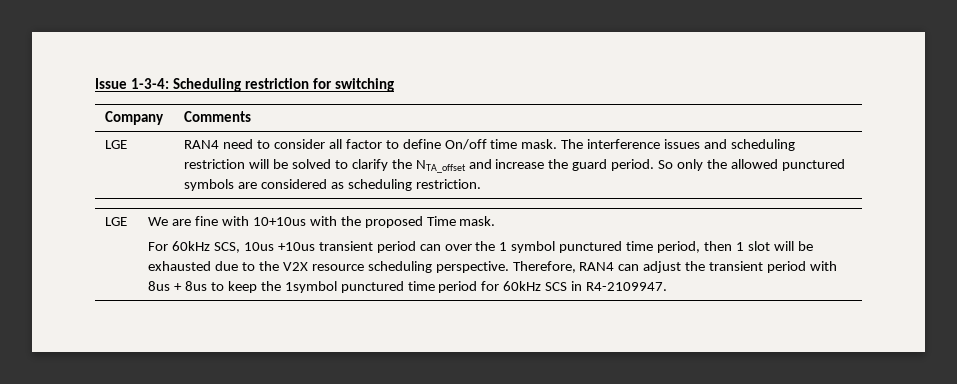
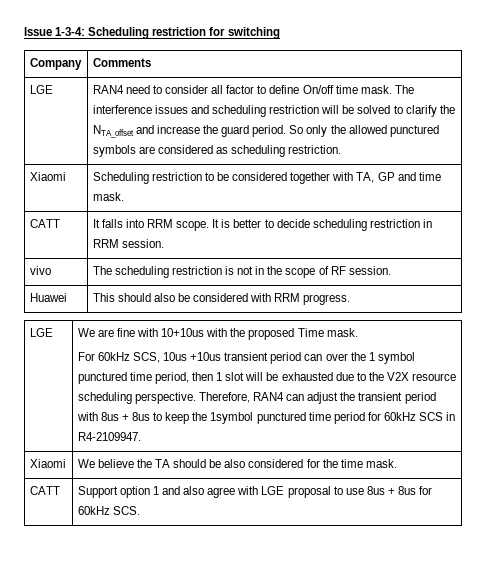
(481, 184) none -> [29,172,66,181] [92,172,441,184] [92,192,124,201] [29,219,60,228] [92,219,432,231] [92,239,164,248] [29,266,51,275] [92,266,391,278] [29,293,67,302] [92,293,351,305] // Xiaomi | Scheduling restriction to be considered together with TA, GP and time mask. // CATT | It falls into RRM scope. It is better to decide scheduling restriction in RRM session. // vivo | The scheduling restriction is not in the scope of RF session. // Huawei | This should also be considered with RRM progress.
(668, 286) none -> [29,459,66,468] [77,459,397,468] [29,486,60,495] [77,486,433,498] [77,506,140,515] // Xiaomi | We believe the TA should be also considered for the time mask. // CATT | Support option 1 and also agree with LGE proposal to use 8us + 8us for 60kHz SCS.

